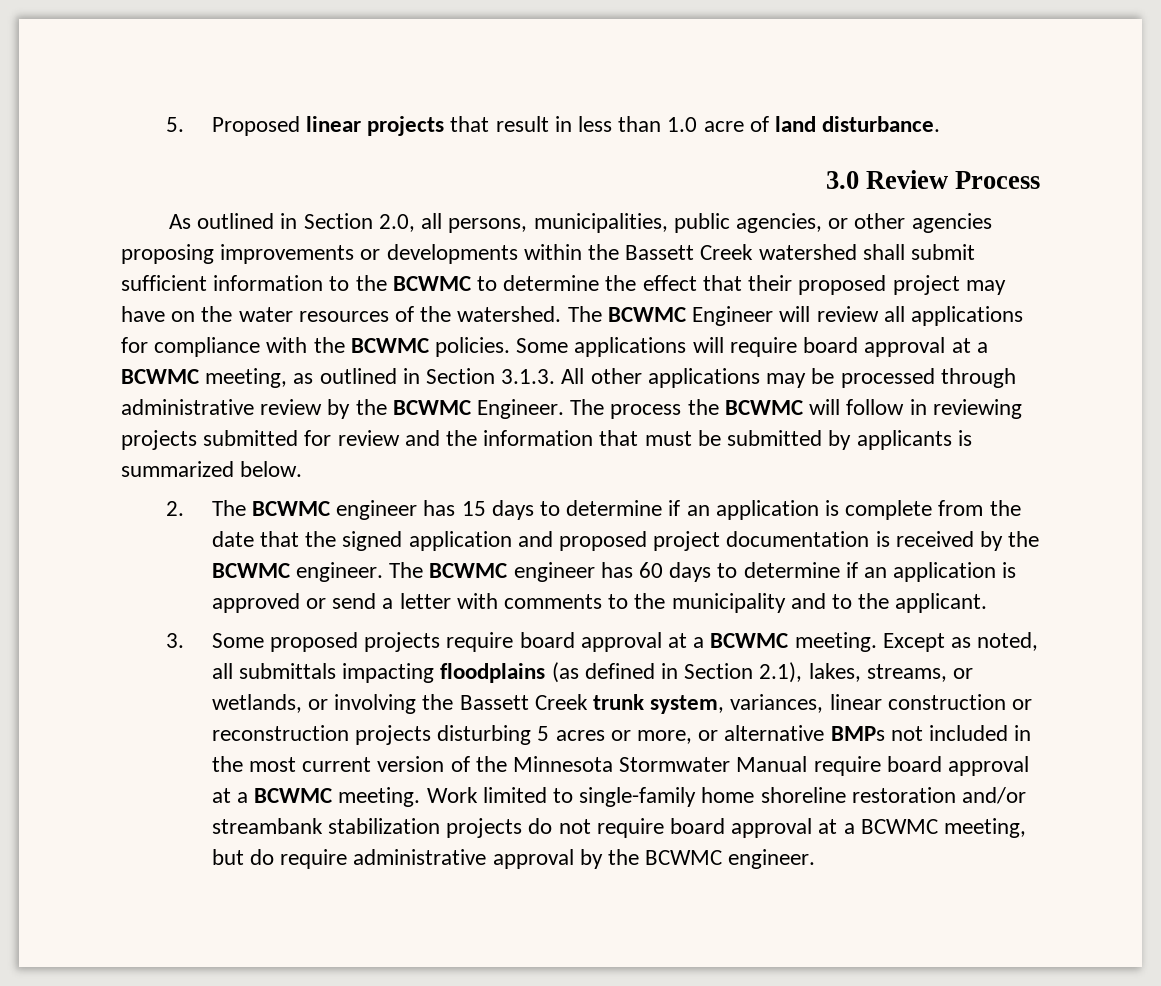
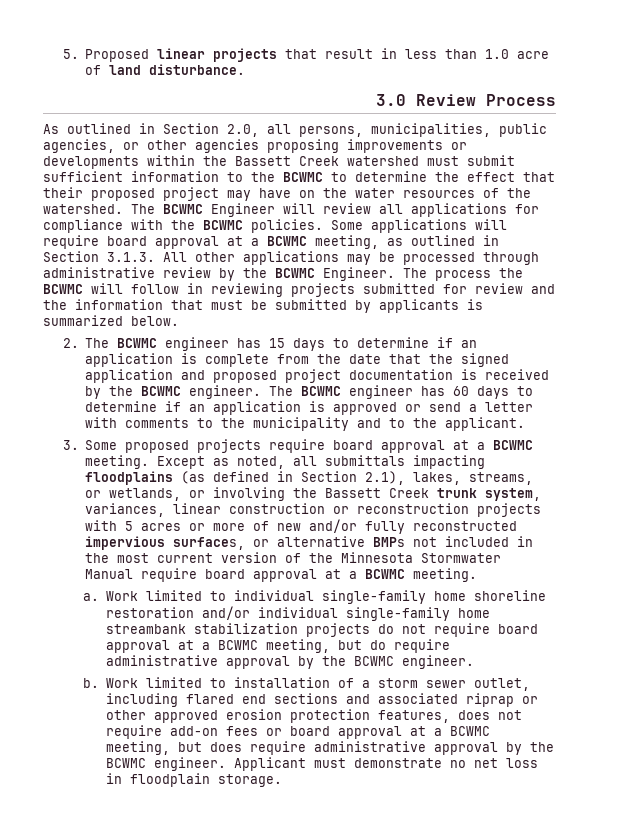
[862,244,905,260] shall -> [427,156,459,166] must
[437,725,532,745] disturbing -> [85,520,118,531] with
[636,730,692,744] more, -> [213,519,518,534] [85,536,246,550] more of new and/or fully reconstructed impervious surfaces,
[426,787,573,803] Work limited to -> [83,590,314,601] // a. Work limited to individual
(1026, 795) none -> [257,607,490,621] individual single-family home
(816, 859) none -> [83,677,530,691] [105,693,538,707] [105,709,522,723] [105,725,490,739] [105,741,554,755] [105,757,538,771] [105,773,282,787] // b. Work limited to installation of a storm sewer outlet, including flared end sections and associated riprap or other approved erosion protection features, does not require add-on fees or board approval at a BCWMC meeting, but does require administrative approval by the BCWMC engineer. Applicant must demonstrate no net loss in floodplain storage.

